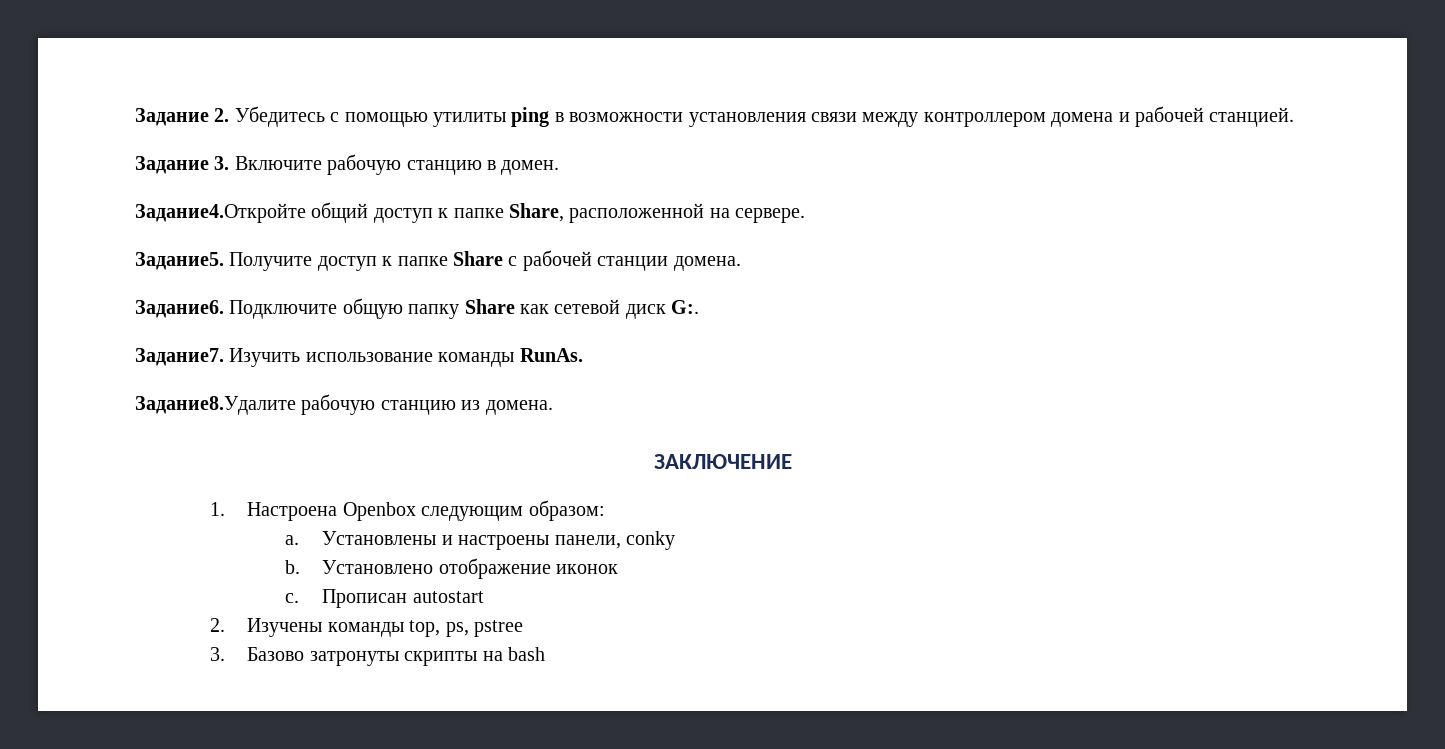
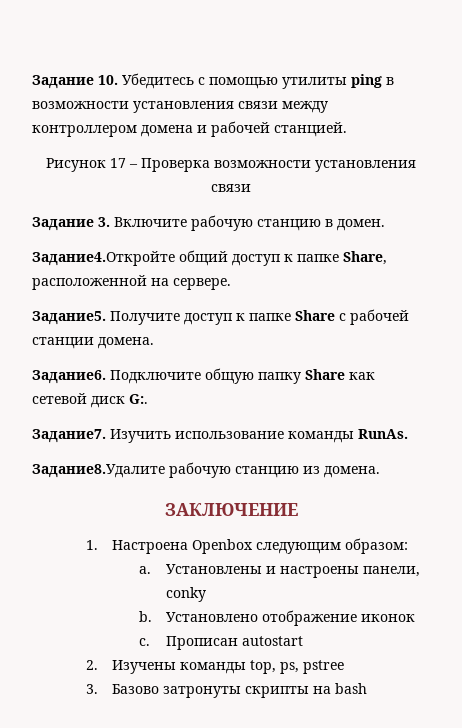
[135,108,230,126] Задание 2. -> [32,75,118,89] Задание 10.
(1295, 117) none -> [46,158,416,172] [211,184,251,192] // Рисунок 17 – Проверка возможности установления связи

